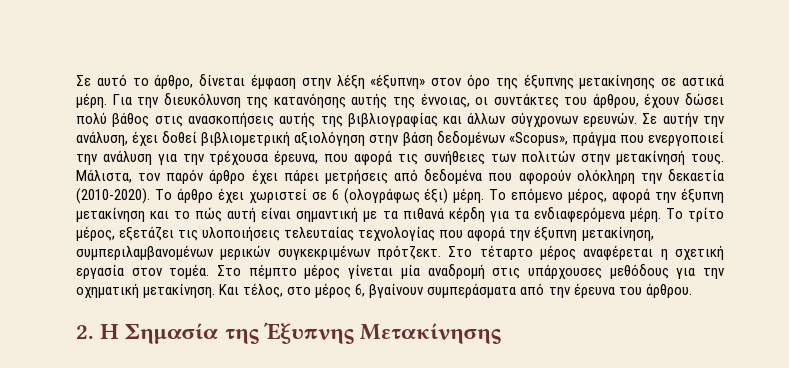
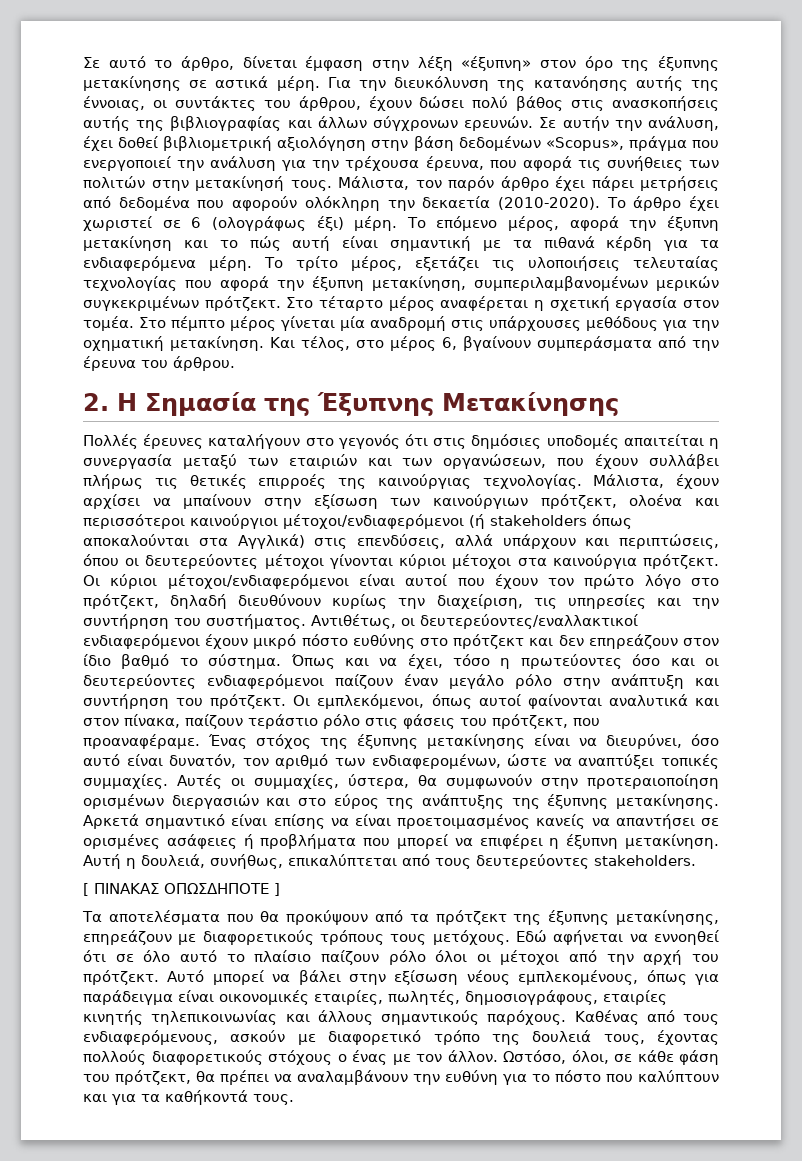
(502, 333) none -> [83,434,719,449] [83,454,720,469] [83,474,719,489] [83,494,719,509] [83,514,632,529] [83,534,719,549] [83,554,719,569] [83,574,719,589] [83,594,719,609] [83,614,638,629] [83,634,719,649] [83,654,719,669] [83,674,719,689] [83,694,719,709] [83,714,600,729] [83,734,719,749] [83,754,720,769] [83,774,719,789] [83,794,719,809] [83,814,719,829] [83,834,719,849] [83,854,696,869] [83,883,280,896] [82,910,719,925] [83,930,719,945] [83,950,719,965] [83,970,719,985] [83,990,667,1005] [83,1010,719,1025] [83,1030,719,1045] [83,1050,719,1065] [83,1070,719,1085] [83,1090,294,1105] // Πολλές έρευνες καταλήγουν στο γεγονός ότι στις δημόσιες υποδομές απαιτείται η συνεργασία μεταξύ των εταιριών και των οργανώσεων, που έχουν συλλάβει πλήρως τις θετικές επιρροές της καινούργιας τεχνολογίας. Μάλιστα, έχουν αρχίσει να μπαίνουν στην εξίσωση των καινούργιων πρότζεκτ, ολοένα και περισσότεροι καινούργιοι μέτοχοι/ενδιαφερόμενοι (ή stakeholders όπως αποκαλούνται στα Αγγλικά) στις επενδύσεις, αλλά υπάρχουν και περιπτώσεις, όπου οι δευτερεύοντες μέτοχοι γίνονται κύριοι μέτοχοι στα καινούργια πρότζεκτ. Οι κύριοι μέτοχοι/ενδιαφερόμενοι είναι αυτοί που έχουν τον πρώτο λόγο στο πρότζεκτ, δηλαδή διευθύνουν κυρίως την διαχείριση, τις υπηρεσίες και την συντήρηση του συστήματος. Αντιθέτως, οι δευτερεύοντες/εναλλακτικοί ενδιαφερόμενοι έχουν μικρό πόστο ευθύνης στο πρότζεκτ και δεν επηρεάζουν στον ίδιο βαθμό το σύστημα. Όπως και να έχει, τόσο η πρωτεύοντες όσο και οι δευτερεύοντες ενδιαφερόμενοι παίζουν έναν μεγάλο ρόλο στην ανάπτυξη και συντήρηση του πρότζεκτ. Οι εμπλεκόμενοι, όπως αυτοί φαίνονται αναλυτικά και στον πίνακα, παίζουν τεράστιο ρόλο στις φάσεις του πρότζεκτ, που προαναφέραμε. Ένας στόχος της έξυπνης μετακίνησης είναι να διευρύνει, όσο αυτό είναι δυνατόν, τον αριθμό των ενδιαφερομένων, ώστε να αναπτύξει τοπικές συμμαχίες. Αυτές οι συμμαχίες, ύστερα, θα συμφωνούν στην προτεραιοποίηση ορισμένων διεργασιών και στο εύρος της ανάπτυξης της έξυπνης μετακίνησης. Αρκετά σημαντικό είναι επίσης να είναι προετοιμασμένος κανείς να απαντήσει σε ορισμένες ασάφειες ή προβλήματα που μπορεί να επιφέρει η έξυπνη μετακίνηση. Αυτή η δουλειά, συνήθως, επικαλύπτεται από τους δευτερεύοντες stakeholders. // [ ΠΙΝΑΚΑΣ ΟΠΩΣΔΗΠΟΤΕ ] // Τα αποτελέσματα που θα προκύψουν από τα πρότζεκτ της έξυπνης μετακίνησης, επηρεάζουν με διαφορετικούς τρόπους τους μετόχους. Εδώ αφήνεται να εννοηθεί ότι σε όλο αυτό το πλαίσιο παίζουν ρόλο όλοι οι μέτοχοι από την αρχή του πρότζεκτ. Αυτό μπορεί να βάλει στην εξίσωση νέους εμπλεκομένους, όπως για παράδειγμα είναι οικονομικές εταιρίες, πωλητές, δημοσιογράφους, εταιρίες κινητής τηλεπικοινωνίας και άλλους σημαντικούς παρόχους. Καθένας από τους ενδιαφερόμενους, ασκούν με διαφορετικό τρόπο της δουλειά τους, έχοντας πολλούς διαφορετικούς στόχους ο ένας με τον άλλον. Ωστόσο, όλοι, σε κάθε φάση του πρότζεκτ, θα πρέπει να αναλαμβάνουν την ευθύνη για το πόστο που καλύπτουν και για τα καθήκοντά τους.

